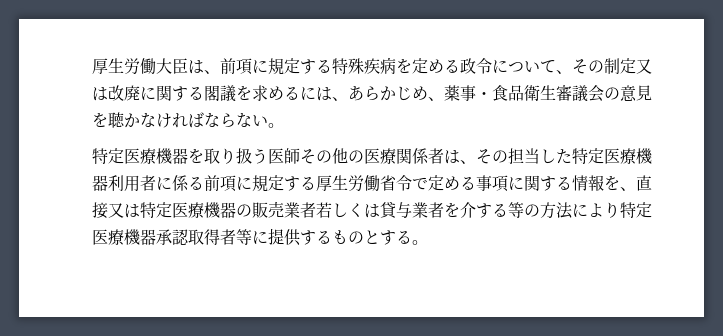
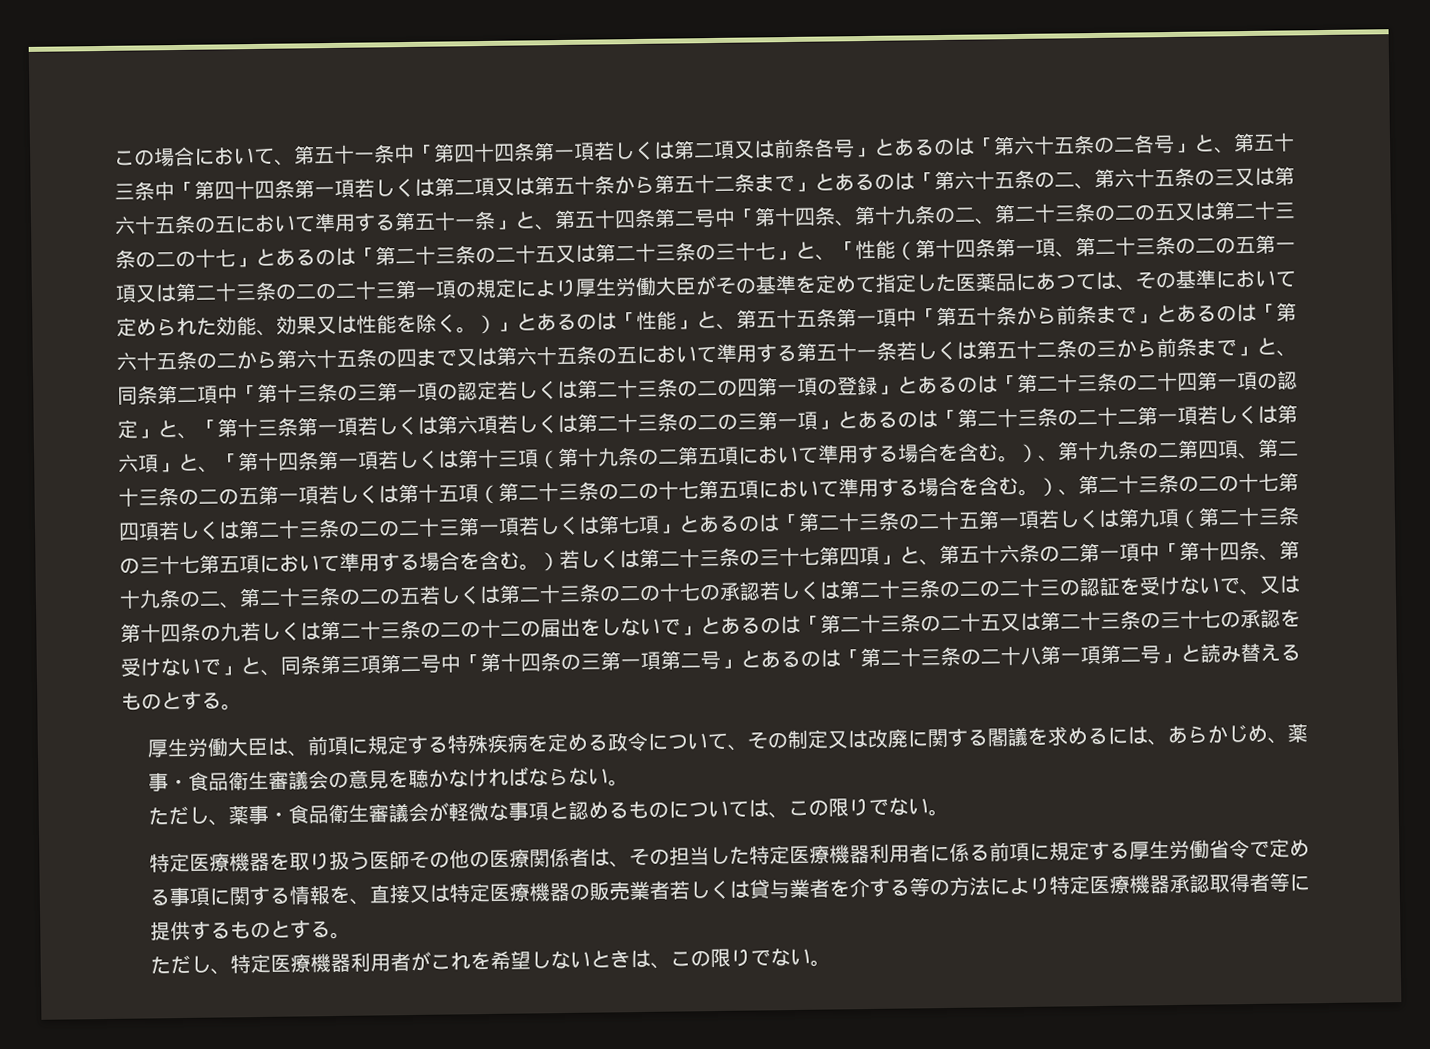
(91, 66) none -> [114,132,1295,167] [114,166,1295,201] [114,200,1296,235] [115,234,1296,269] [115,269,1296,303] [116,302,1297,337] [116,337,1297,371] [117,370,1298,405] [117,404,1298,440] [118,438,1299,473] [118,472,1299,507] [118,506,1300,541] [119,540,1300,575] [119,575,1300,609] [120,608,1301,643] [120,642,1301,677] [121,691,242,711] この場合において、第五十一条中「第四十四条第一項若しくは第二項又は前条各号」とあるのは「第六十五条の二各号」と、第五十三条中「第四十四条第一項若しくは第二項又は第五十条から第五十二条まで」とあるのは「第六十五条の二、第六十五条の三又は第六十五条の五において準用する第五十一条」と、第五十四条第二号中「第十四条、第十九条の二、第二十三条の二の五又は第二十三条の二の十七」とあるのは「第二十三条の二十五又は第二十三条の三十七」と、「性能（第十四条第一項、第二十三条の二の五第一項又は第二十三条の二の二十三第一項の規定により厚生労働大臣がその基準を定めて指定した医薬品にあつては、その基準において定められた効能、効果又は性能を除く。）」とあるのは「性能」と、第五十五条第一項中「第五十条から前条まで」とあるのは「第六十五条の二から第六十五条の四まで又は第六十五条の五において準用する第五十一条若しくは第五十二条の三から前条まで」と、同条第二項中「第十三条の三第一項の認定若しくは第二十三条の二の四第一項の登録」とあるのは「第二十三条の二十四第一項の認定」と、「第十三条第一項若しくは第六項若しくは第二十三条の二の三第一項」とあるのは「第二十三条の二十二第一項若しくは第六項」と、「第十四条第一項若しくは第十三項（第十九条の二第五項において準用する場合を含む。）、第十九条の二第四項、第二十三条の二の五第一項若しくは第十五項（第二十三条の二の十七第五項において準用する場合を含む。）、第二十三条の二の十七第四項若しくは第二十三条の二の二十三第一項若しくは第七項」とあるのは「第二十三条の二十五第一項若しくは第九項（第二十三条の三十七第五項において準用する場合を含む。）若しくは第二十三条の三十七第四項」と、第五十六条の二第一項中「第十四条、第十九条の二、第二十三条の二の五若しくは第二十三条の二の十七の承認若しくは第二十三条の二の二十三の認証を受けないで、又は第十四条の九若しくは第二十三条の二の十二の届出をしないで」とあるのは「第二十三条の二十五又は第二十三条の三十七の承認を受けないで」と、同条第三項第二号中「第十四条の三第一項第二号」とあるのは「第二十三条の二十八第一項第二号」と読み替えるものとする。 //
(284, 125) none -> [148,797,950,826] // ただし、薬事・食品衛生審議会が軽微な事項と認めるものについては、この限りでない。
(428, 242) none -> [150,948,832,975] // ただし、特定医療機器利用者がこれを希望しないときは、この限りでない。

